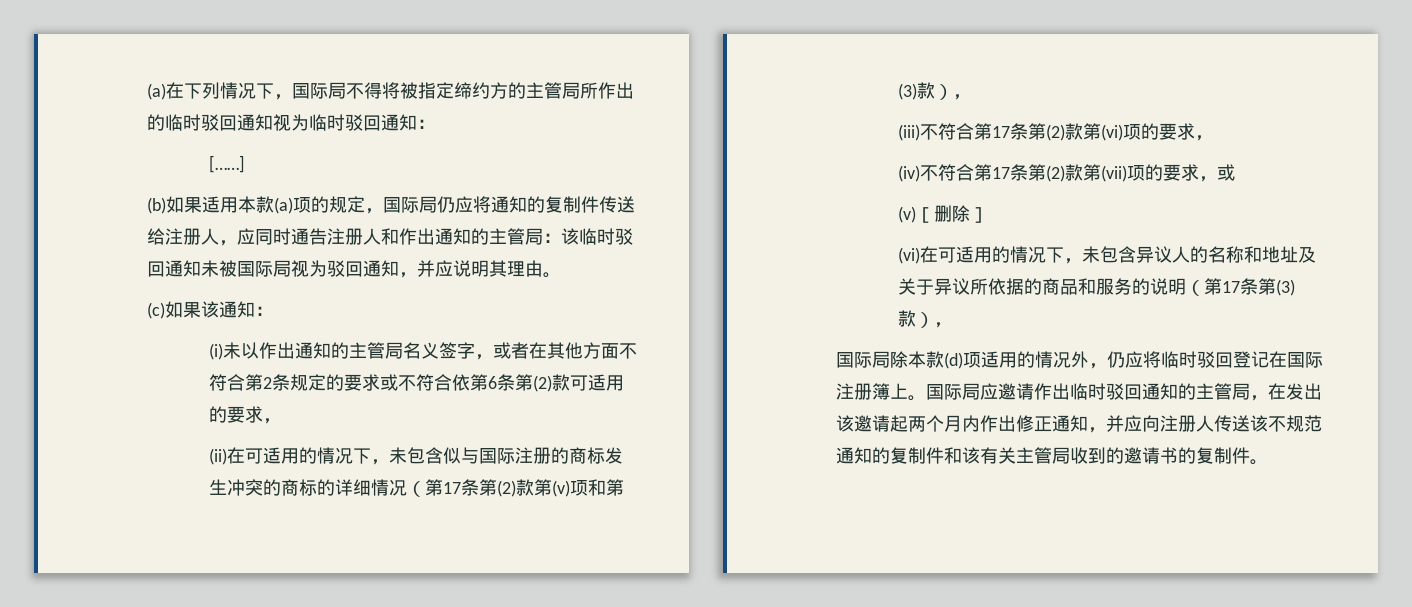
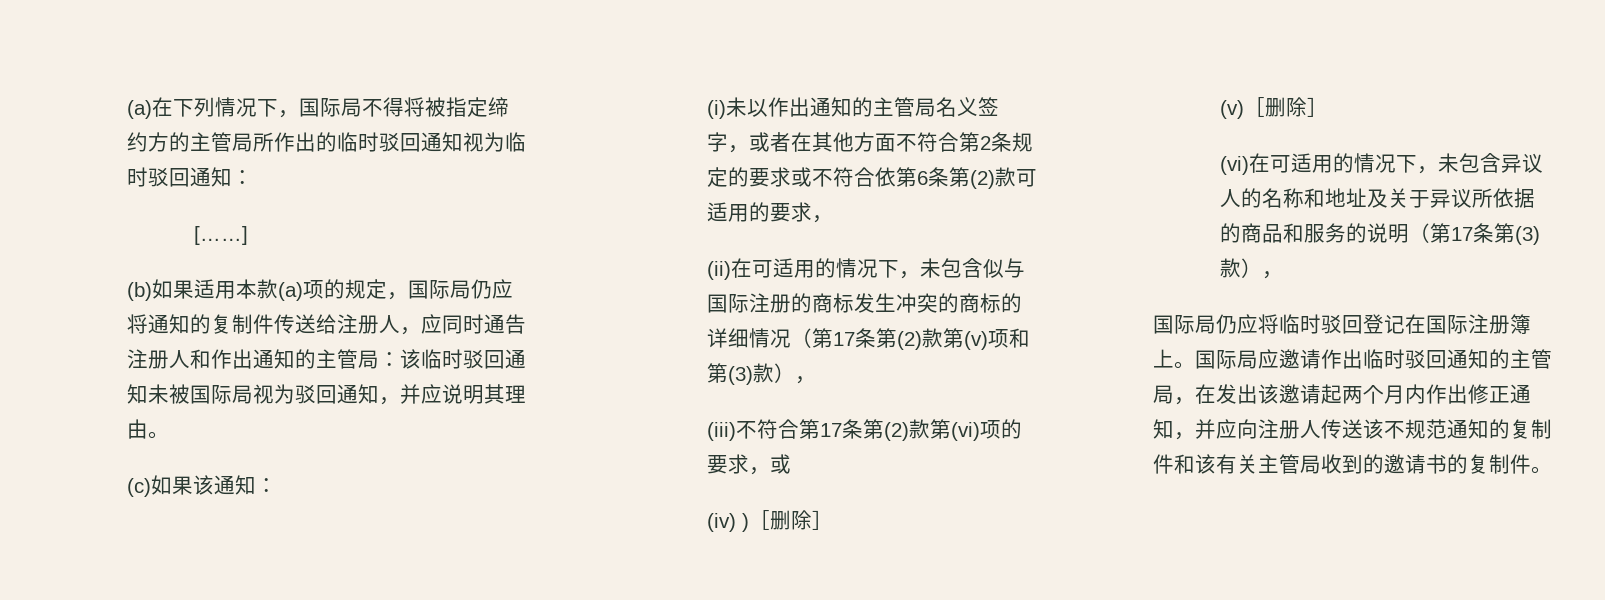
(1214, 138) none -> [770,454,792,474] 或
[920,164,1236,182] 不符合第17条第(2)款第(vii)项的要求，或 -> [742,510,834,532] )［删除］
[889,351,1107,369] 除本款(d)项适用的情况外， -> (1217, 324) none

